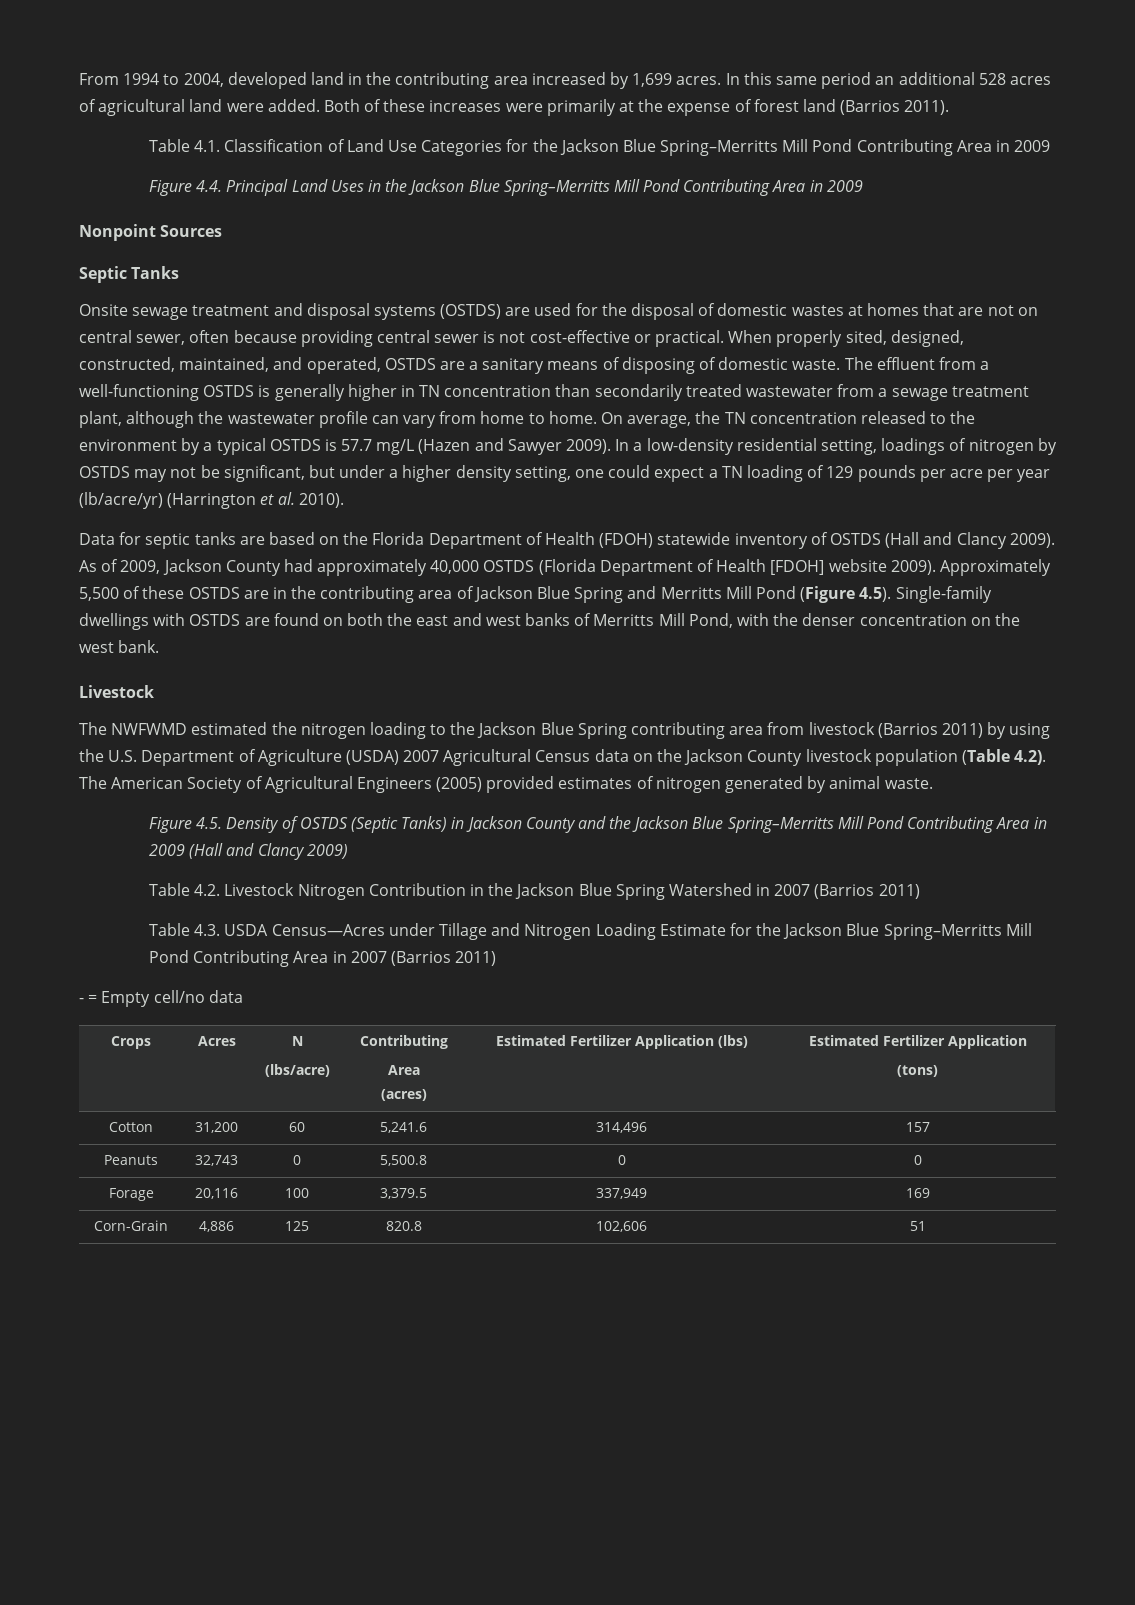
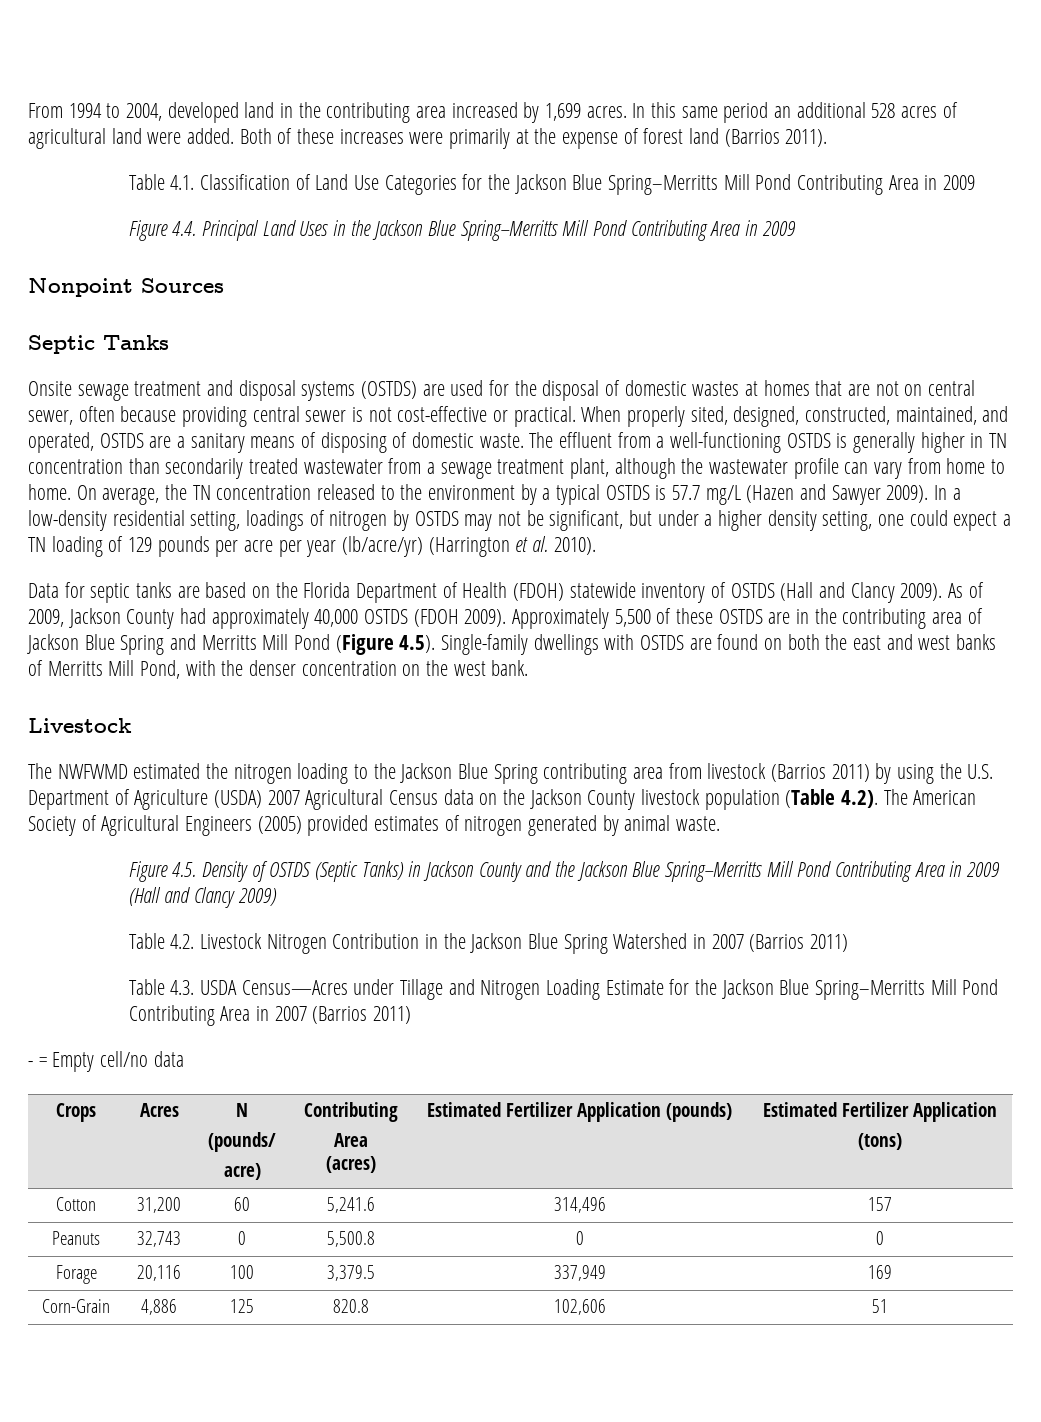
[538,559,887,576] (Florida Department of Health [FDOH] website -> [413,609,459,627] (FDOH
[264,1064,330,1077] (lbs/acre) -> [208,1132,276,1152] [223,1163,261,1180] (pounds/ // acre)
[717,1035,748,1048] (lbs) -> [666,1102,733,1122] (pounds)

